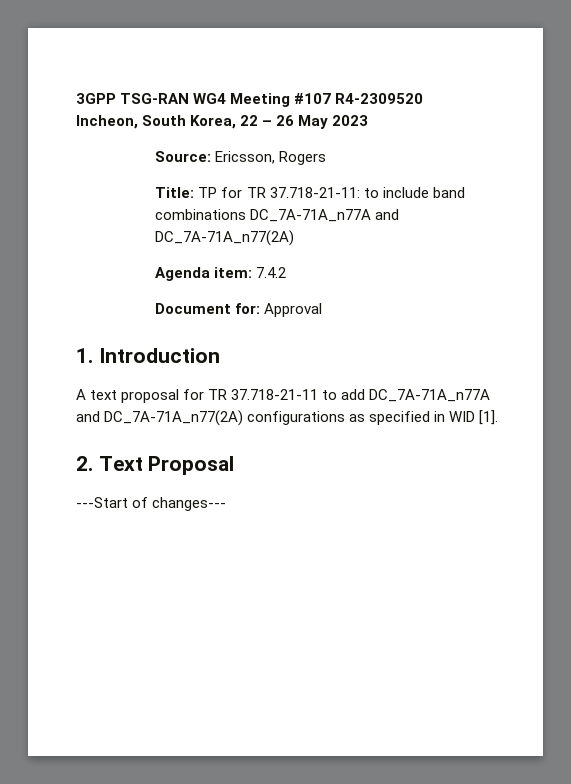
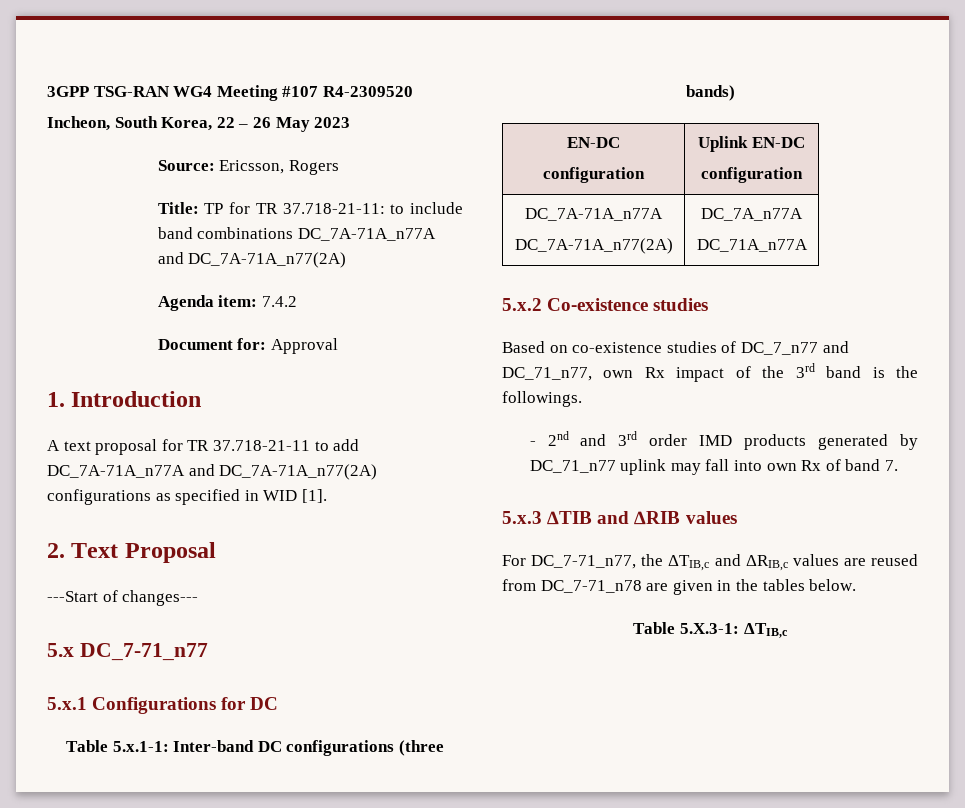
(227, 504) none -> [47,643,208,661] [47,697,279,714] [66,740,444,756] [685,85,735,101] [567,137,620,148] [543,167,645,183] [698,136,805,152] [701,167,803,183] [525,208,663,221] [514,238,673,254] [701,208,803,221] [696,239,808,252] [502,298,709,311] [502,341,849,355] [502,363,919,382] [502,391,582,407] [529,431,918,450] [529,459,898,475] [502,511,737,525] [502,554,918,571] [502,579,857,595] [633,622,788,638] // 5.x DC_7-71_n77 // 5.x.1 Configurations for DC // Table 5.x.1-1: Inter-band DC configurations (three bands) // EN-DC // configuration | Uplink EN-DC // configuration // DC_7A-71A_n77A // DC_7A-71A_n77(2A) | DC_7A_n77A // DC_71A_n77A // 5.x.2 Co-existence studies // Based on co-existence studies of DC_7_n77 and DC_71_n77, own Rx impact of the 3rd band is the followings. // - 2nd and 3rd order IMD products generated by DC_71_n77 uplink may fall into own Rx of band 7. // 5.x.3 ∆TIB and ∆RIB values // For DC_7-71_n77, the ΔTIB,c and ΔRIB,c values are reused from DC_7-71_n78 are given in the tables below. // Table 5.X.3-1: ΔTIB,c

